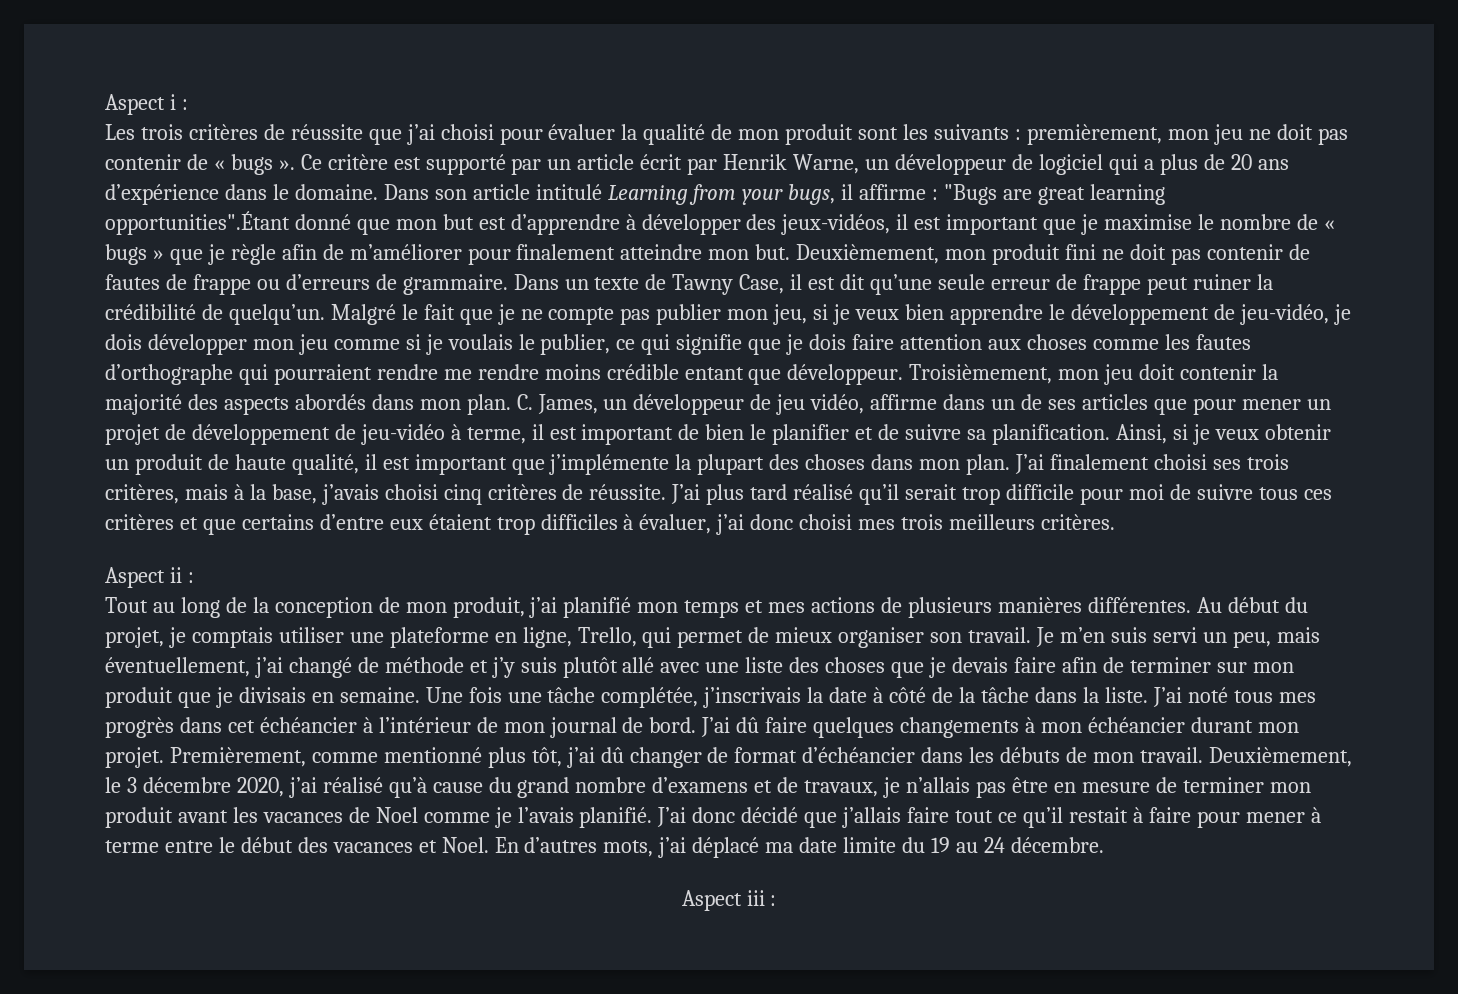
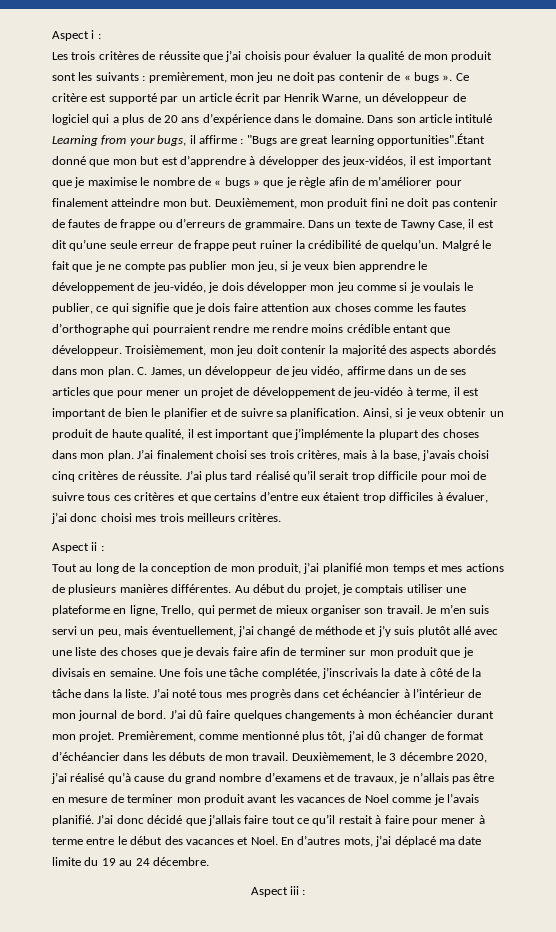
[440,124,494,140] choisi -> [244,51,281,60] choisis

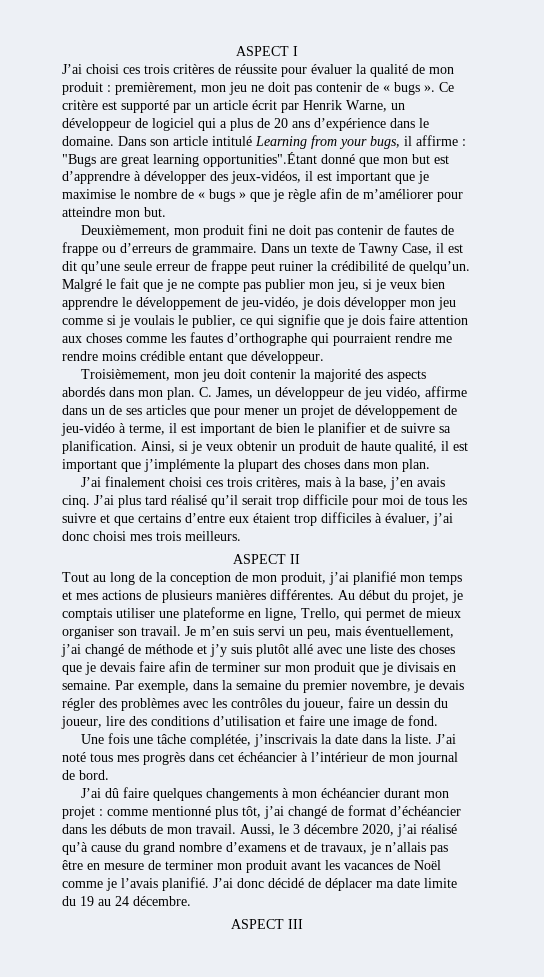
[52,30,101,41] [52,52,68,60] Aspect i : // Les -> [235,46,298,56] [62,64,140,74] ASPECT I // J’ai choisi ces
[202,50,281,62] que j’ai choisis -> (277, 69) none
[52,72,139,81] sont les suivants -> (103, 88) none
[52,198,109,207] finalement -> (463, 197) none
(212, 202) none -> (166, 212) //
(122, 350) none -> (324, 357) //
(134, 455) none -> (430, 465) //
[250,453,267,459] ses -> [206,480,224,487] ces
[421,449,490,461] [52,471,183,482] j’avais choisi cinq critères de réussite. -> [390,477,446,490] [62,495,90,508] j’en avais cinq.
[52,492,175,501] suivre tous ces critères -> [425,495,467,505] [62,513,96,523] tous les suivre
[186,513,282,522] [52,542,104,553] meilleurs critères. // Aspect ii : -> [185,531,241,541] [233,554,300,564] meilleurs. // ASPECT II
(156, 672) none -> [115,680,464,693] [62,697,448,711] [61,715,438,729] Par exemple, dans la semaine du premier novembre, je devais régler des problèmes avec les contrôles du joueur, faire un dessin du joueur, lire des conditions d’utilisation et faire une image de fond. //
[420,668,482,677] [52,689,81,698] à côté de la tâche -> (359, 739) none
(167, 714) none -> (109, 775) //
[79,731,196,742] projet. Premièrement, -> [62,806,103,819] projet :
[367,731,428,742] dû changer -> [288,806,327,819] changé
[291,752,374,763] Deuxièmement, -> [240,824,275,836] Aussi,
[364,794,389,803] Noel -> [414,860,441,870] Noël
[185,814,485,826] [52,835,436,847] que j’allais faire tout ce qu’il restait à faire pour mener à terme entre le début des vacances et Noel. En d’autres mots, j’ai déplacé -> [308,878,372,891] de déplacer
[250,886,306,897] Aspect iii : -> [230,919,303,929] ASPECT III

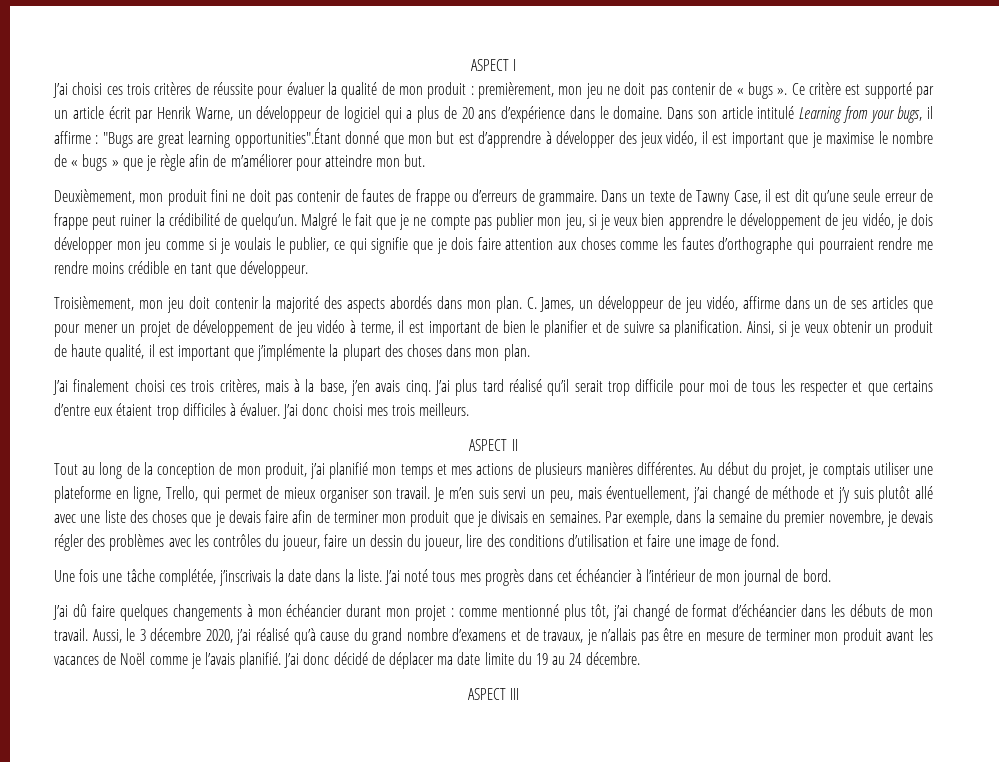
[231,171,301,184] jeux-vidéos, -> [640,131,698,148] jeux vidéo,
[241,297,299,310] jeu-vidéo, -> [841,213,894,230] jeu vidéo,
[189,352,223,361] entant -> [173,263,212,274] en tant
[61,423,115,436] jeu-vidéo -> [295,320,346,337] jeu vidéo
[62,513,96,523] suivre -> [800,381,849,396] respecter
[385,513,453,526] évaluer, j’ai -> [240,403,299,419] évaluer. J’ai
[264,665,281,672] sur -> (379, 517) none
[62,680,111,690] semaine. -> [549,511,601,523] semaines.

